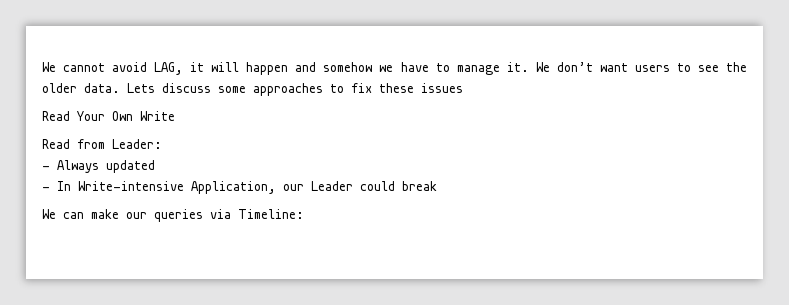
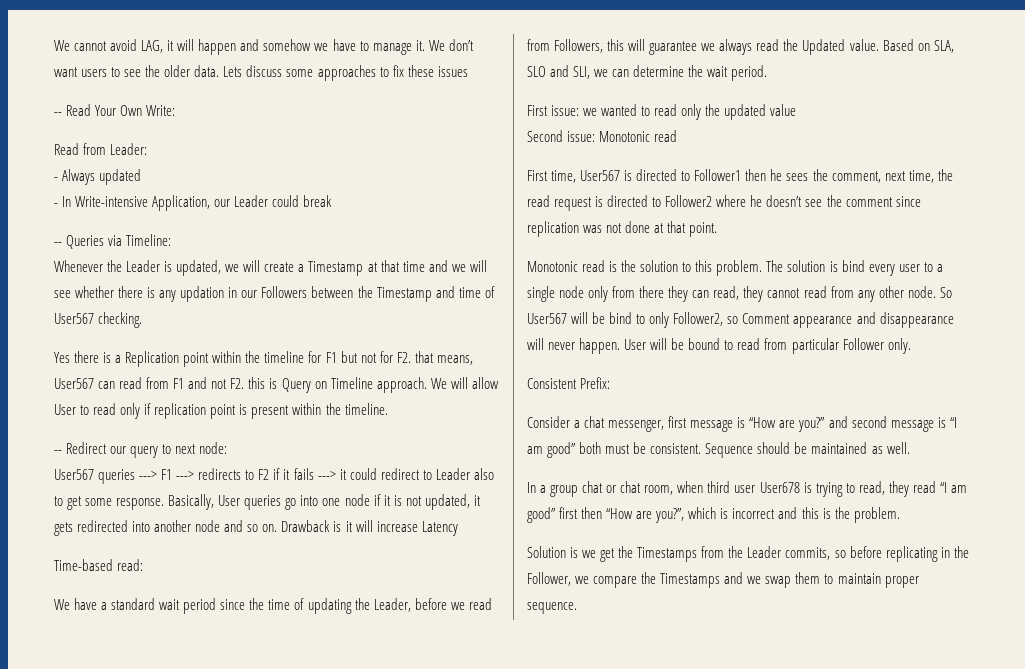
(463, 88) none -> [54,112,62,116] --
[140,111,175,121] Write -> [146,105,176,116] Write:
[42,209,304,222] We can make our queries via Timeline: -> [54,234,172,249] [54,260,487,276] [54,286,495,302] [54,312,143,328] [54,351,473,367] [54,377,499,393] [54,403,388,419] [54,442,228,458] [54,468,494,484] [54,494,481,510] [54,520,458,536] [54,559,144,571] [54,598,492,614] [527,39,954,55] [527,65,768,81] [527,104,797,120] [527,130,678,142] [527,169,953,183] [527,195,921,211] [527,221,718,237] [527,260,943,276] [527,286,952,302] [527,312,954,328] [527,338,911,354] [527,377,611,389] [527,416,957,432] [527,442,910,458] [527,481,967,497] [527,507,900,523] [527,546,969,562] [527,572,919,588] [527,602,577,614] -- Queries via Timeline: // Whenever the Leader is updated, we will create a Timestamp at that time and we will see whether there is any updation in our Followers between the Timestamp and time of User567 checking. // Yes there is a Replication point within the timeline for F1 but not for F2. that means, User567 can read from F1 and not F2. this is Query on Timeline approach. We will allow User to read only if replication point is present within the timeline. // -- Redirect our query to next node: // User567 queries ---> F1 ---> redirects to F2 if it fails ---> it could redirect to Leader also to get some response. Basically, User queries go into one node if it is not updated, it gets redirected into another node and so on. Drawback is it will increase Latency // Time-based read: // We have a standard wait period since the time of updating the Leader, before we read from Followers, this will guarantee we always read the Updated value. Based on SLA, SLO and SLI, we can determine the wait period. // First issue: we wanted to read only the updated value // Second issue: Monotonic read // First time, User567 is directed to Follower1 then he sees the comment, next time, the read request is directed to Follower2 where he doesn’t see the comment since replication was not done at that point. // Monotonic read is the solution to this problem. The solution is bind every user to a single node only from there they can read, they cannot read from any other node. So User567 will be bind to only Follower2, so Comment appearance and disappearance will never happen. User will be bound to read from particular Follower only. // Consistent Prefix: // Consider a chat messenger, first message is “How are you?” and second message is “I am good” both must be consistent. Sequence should be maintained as well. // In a group chat or chat room, when third user User678 is trying to read, they read “I am good” first then “How are you?”, which is incorrect and this is the problem. // Solution is we get the Timestamps from the Leader commits, so before replicating in the Follower, we compare the Timestamps and we swap them to maintain proper sequence.

